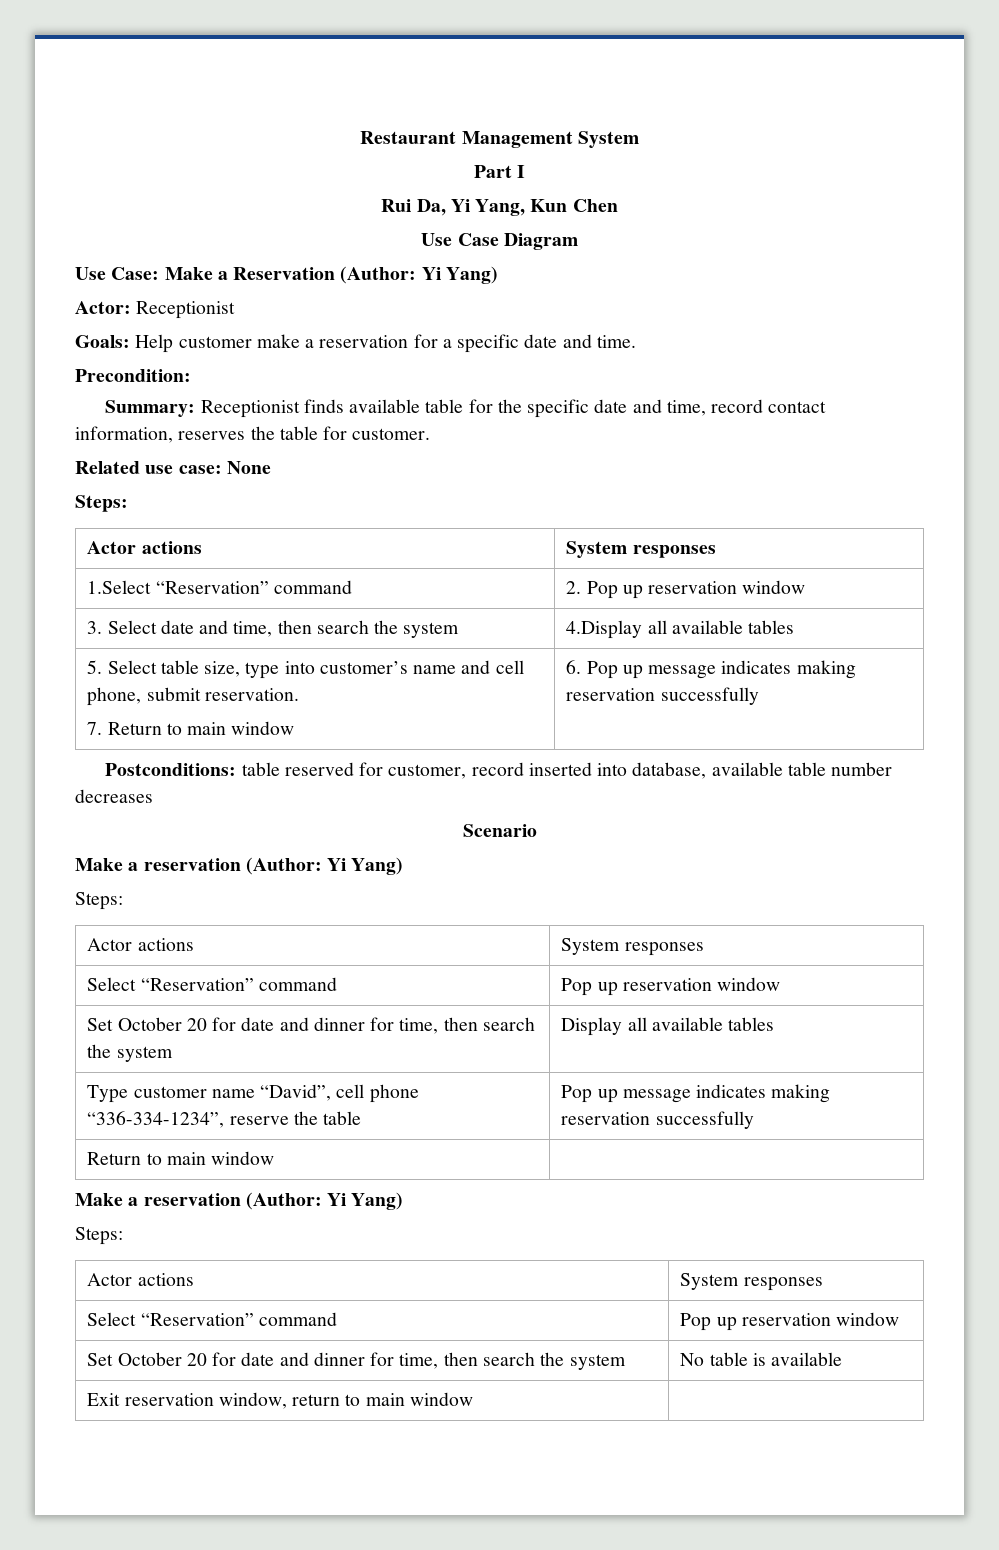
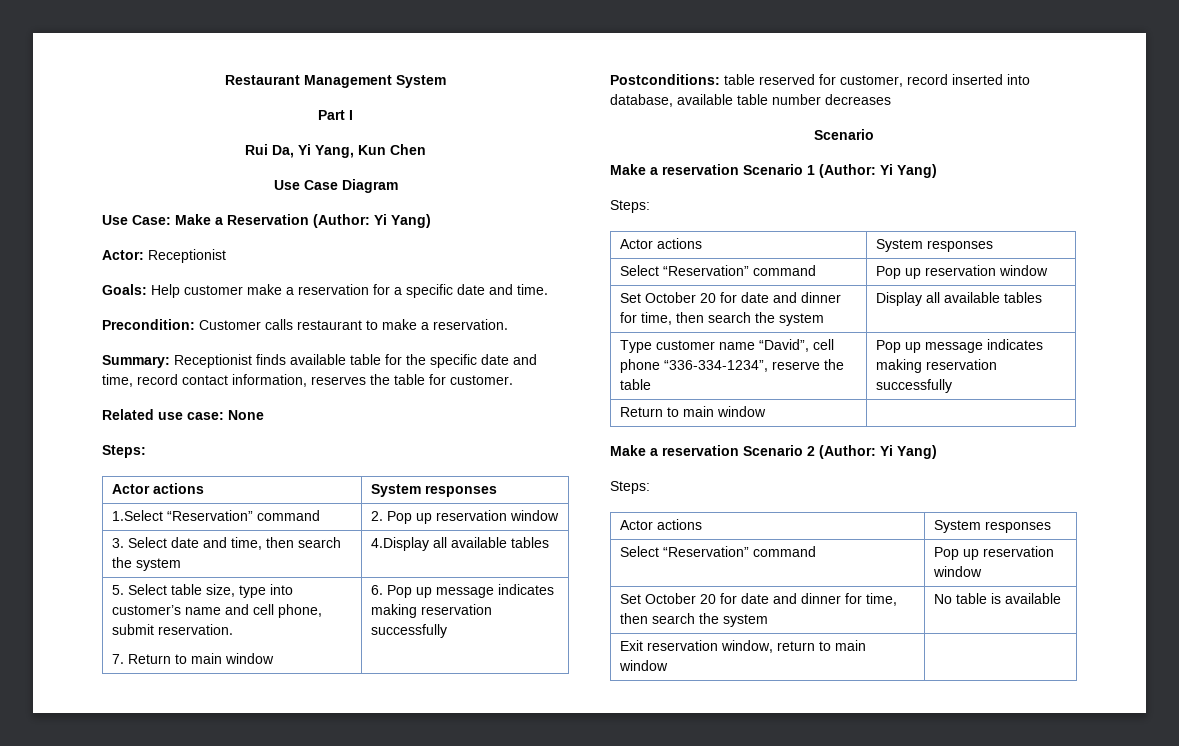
(191, 375) none -> [199,319,508,330] Customer calls restaurant to make a reservation.
(241, 864) none -> [743,164,815,175] Scenario 1
(241, 1199) none -> [743,445,815,456] Scenario 2

